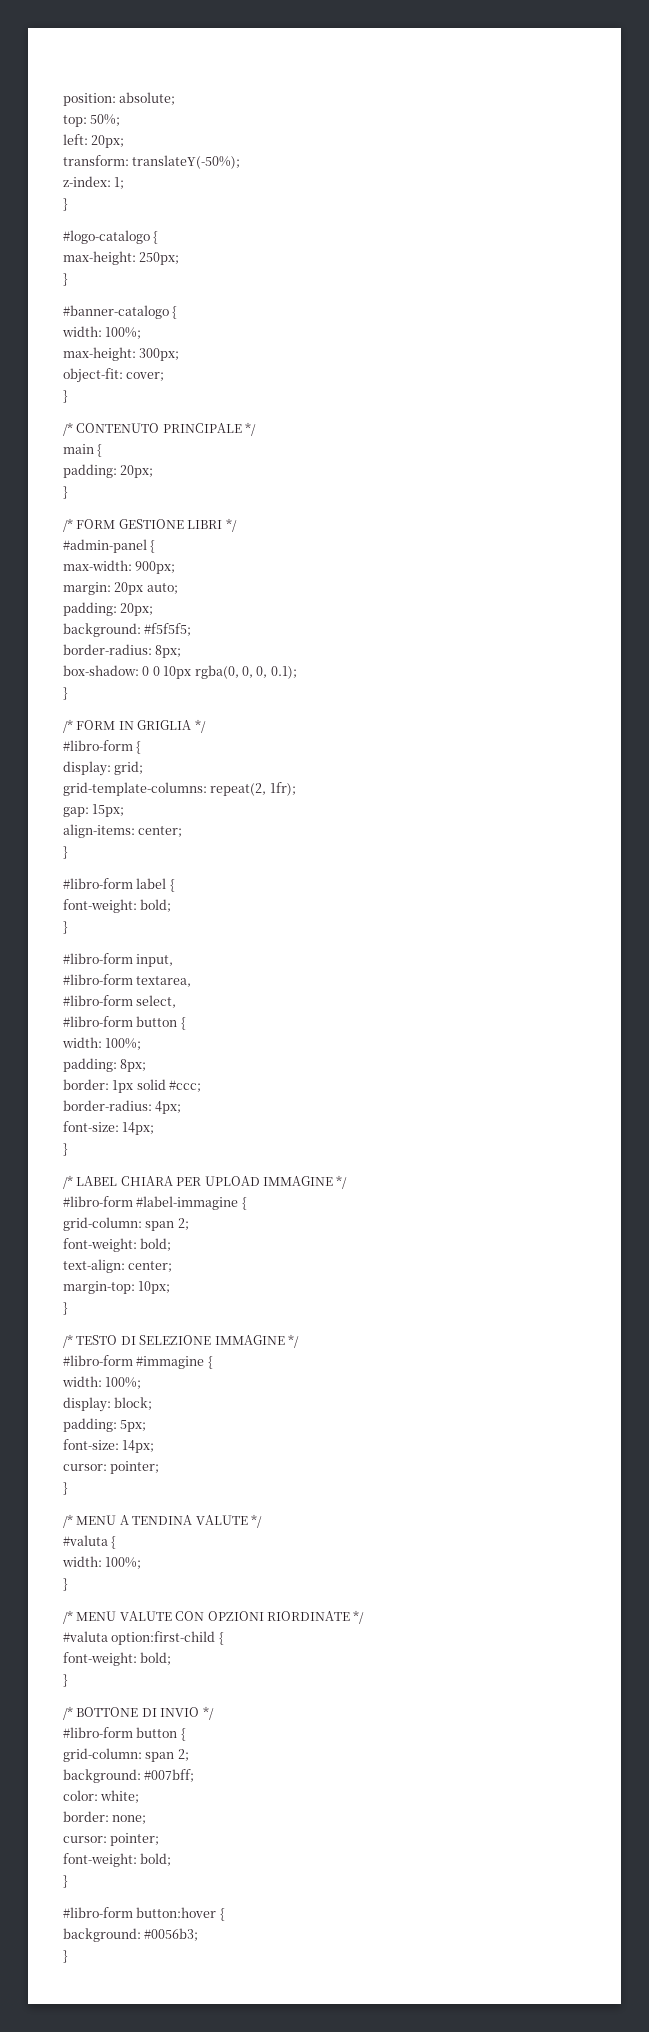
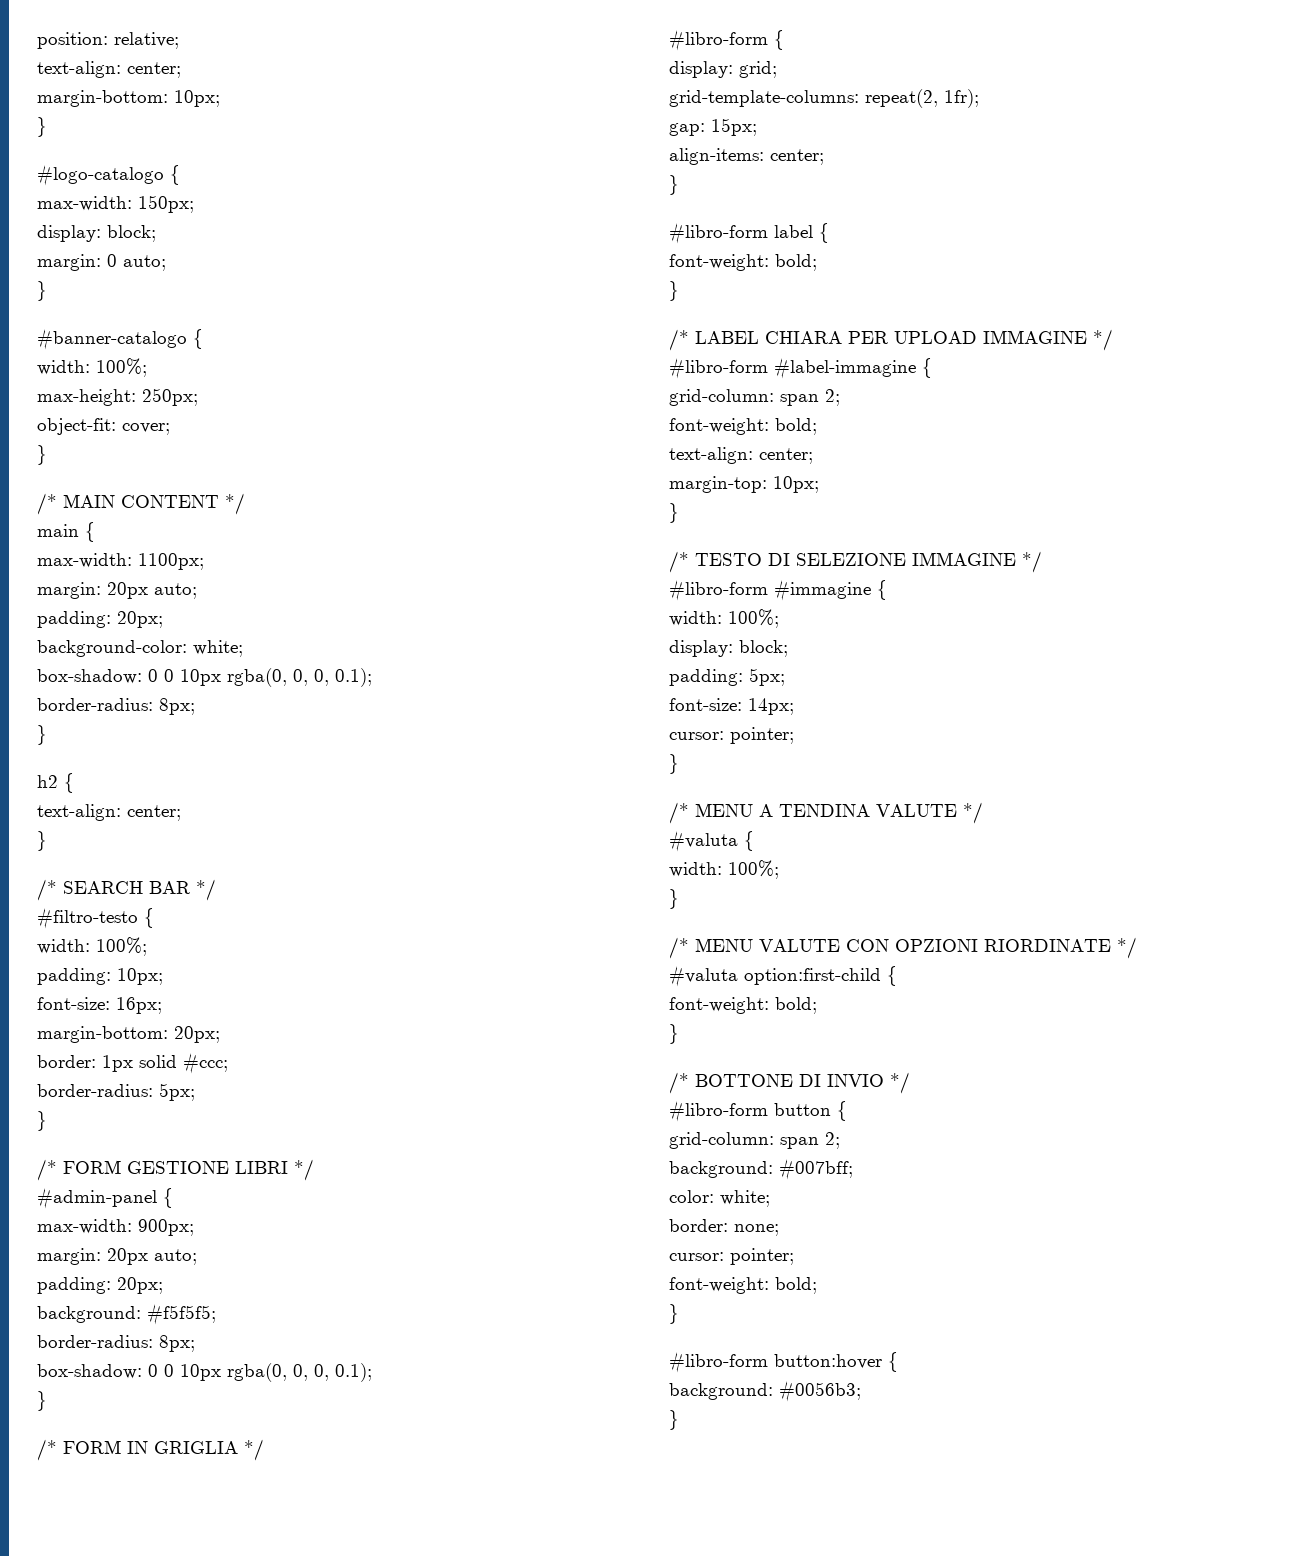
[119,92,176,105] [63,114,121,127] [63,134,125,148] [63,155,241,169] [63,176,125,189] [63,198,68,211] [63,230,159,244] [63,251,180,265] absolute; // top: 50%; // left: 20px; // transform: translateY(-50%); // z-index: 1; // } // #logo-catalogo { // max-height: 250px; -> [114,32,179,49] [37,61,181,78] [37,90,220,107] [37,117,47,137] [37,165,180,186] [37,195,194,213] [37,225,156,242] [37,254,166,271] relative; // text-align: center; // margin-bottom: 10px; // } // #logo-catalogo { // max-width: 150px; // display: block; // margin: 0 auto;
[139,348,180,361] 300px; -> [142,388,198,406] 250px;
[76,423,242,433] CONTENUTO PRINCIPALE -> [63,494,219,508] MAIN CONTENT
[63,464,154,478] padding: 20px; -> [37,553,204,570] [37,582,197,599] [37,611,163,628] [37,640,243,657] [37,668,372,687] [37,698,195,715] [37,725,47,745] [37,773,74,793] [37,804,181,821] [37,831,47,851] [37,879,216,901] [37,908,154,929] [37,937,147,956] [37,968,163,985] [37,997,162,1014] [37,1026,220,1043] [37,1053,228,1074] [37,1083,195,1101] max-width: 1100px; // margin: 20px auto; // padding: 20px; // background-color: white; // box-shadow: 0 0 10px rgba(0, 0, 0, 0.1); // border-radius: 8px; // } // h2 { // text-align: center; // } // /* SEARCH BAR */ // #filtro-testo { // width: 100%; // padding: 10px; // font-size: 16px; // margin-bottom: 20px; // border: 1px solid #ccc; // border-radius: 5px;
[63,953,174,967] [63,974,192,987] [63,995,177,1008] [63,1016,186,1030] [62,1037,142,1050] [63,1058,147,1072] [63,1079,202,1093] [63,1100,182,1114] [63,1121,155,1135] [63,1143,68,1156] // #libro-form input, // #libro-form textarea, // #libro-form select, // #libro-form button { // width: 100%; // padding: 8px; // border: 1px solid #ccc; // border-radius: 4px; // font-size: 14px; // } -> (679, 291) none

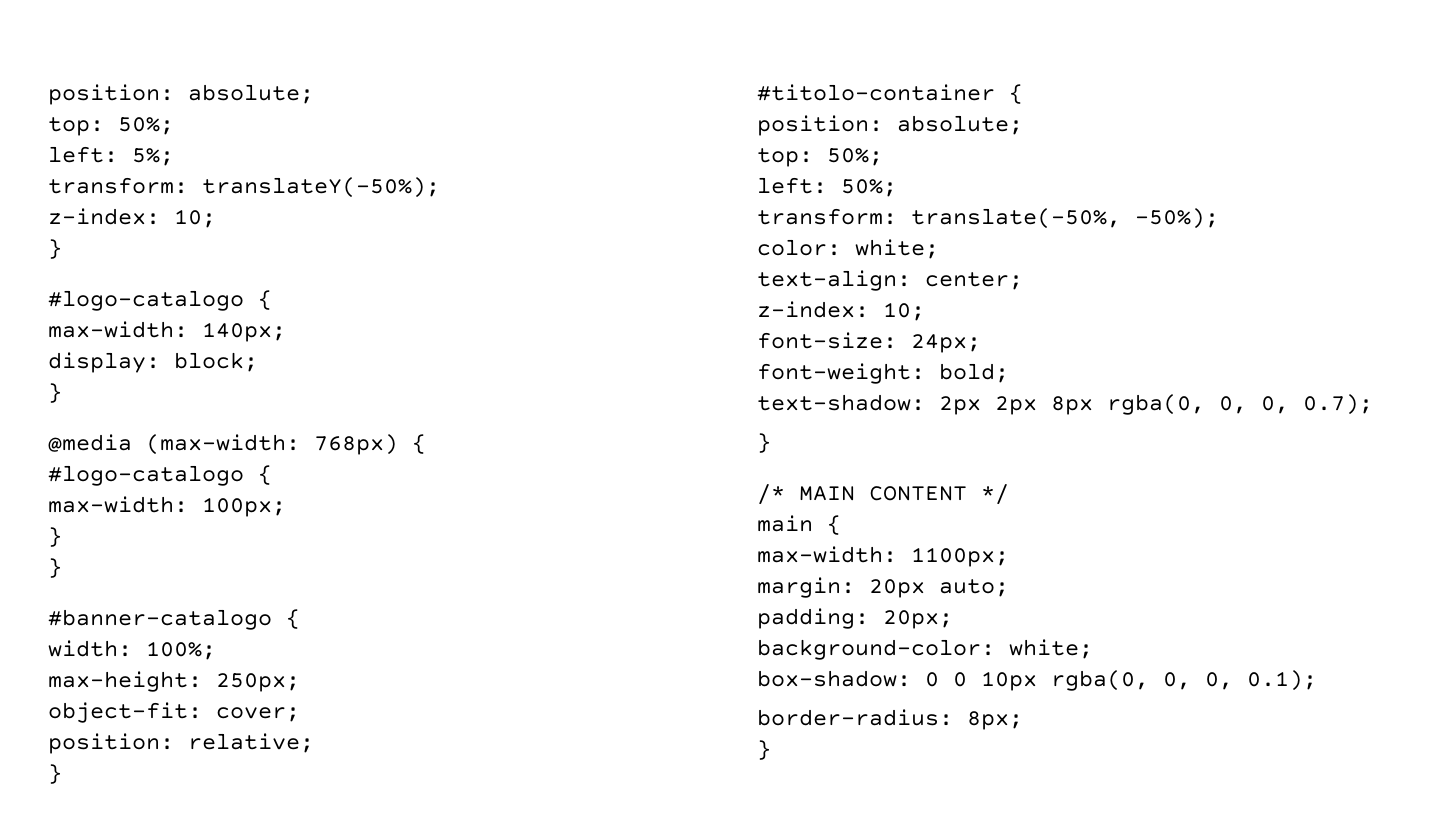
[37,32,179,49] [37,61,181,78] [37,90,220,107] position: relative; // text-align: center; // margin-bottom: 10px; -> [48,84,314,105] [48,117,174,136] [48,146,174,166] [48,177,440,198] [48,208,216,228] position: absolute; // top: 50%; // left: 5%; // transform: translateY(-50%); // z-index: 10;
[138,195,194,213] [37,225,156,242] [37,254,166,271] 150px; // display: block; // margin: 0 auto; -> [202,322,286,342] [48,352,258,373] [48,383,62,403] [48,434,426,455] [48,465,272,486] [48,496,286,517] [48,527,62,547] 140px; // display: block; // } // @media (max-width: 768px) { // #logo-catalogo { // max-width: 100px; // }
(170, 429) none -> [48,733,314,754] [48,764,62,784] [757,84,1023,104] [757,115,1023,136] [757,148,883,167] [757,177,897,197] [757,208,1219,229] [757,239,939,259] [757,270,1023,291] [757,301,925,321] [757,332,981,353] [757,363,1009,384] [757,394,1373,415] // position: relative; // } // #titolo-container { // position: absolute; // top: 50%; // left: 50%; // transform: translate(-50%, -50%); // color: white; // text-align: center; // z-index: 10; // font-size: 24px; // font-weight: bold; // text-shadow: 2px 2px 8px rgba(0, 0, 0, 0.7);
[37,773,74,793] [37,804,181,821] [37,831,47,851] [37,879,216,901] [37,908,154,929] [37,937,147,956] [37,968,163,985] [37,997,162,1014] [37,1026,220,1043] [37,1053,228,1074] [37,1083,195,1101] [37,1111,47,1131] [37,1159,314,1181] [37,1188,173,1209] [37,1219,194,1236] [37,1248,197,1265] [37,1277,163,1294] [37,1304,216,1325] [37,1335,195,1352] [37,1363,372,1382] [37,1391,47,1411] [37,1439,264,1461] [669,30,784,51] [669,61,777,78] [669,89,979,108] [669,118,757,136] [669,148,824,165] [669,175,679,195] [669,223,829,244] [669,254,817,271] [669,281,679,301] [669,329,1113,351] [669,358,932,379] [669,389,840,406] [669,418,817,435] [669,447,813,464] [669,476,819,493] [669,503,679,523] [669,551,1042,573] [669,580,887,601] [669,609,779,628] [669,640,788,657] [669,668,785,686] [669,698,794,715] [669,727,794,744] [669,754,679,774] [669,802,983,824] [669,831,754,852] [669,860,779,879] [669,889,679,909] [669,937,1137,959] [669,966,897,987] [669,997,817,1014] [669,1024,679,1044] [669,1072,910,1094] [669,1101,847,1122] [669,1132,840,1149] [669,1159,853,1180] [669,1190,770,1207] [669,1219,779,1236] [669,1248,794,1265] [669,1277,817,1294] [669,1304,679,1324] [669,1352,898,1373] [669,1381,861,1402] [669,1410,679,1430] // h2 { // text-align: center; // } // /* SEARCH BAR */ // #filtro-testo { // width: 100%; // padding: 10px; // font-size: 16px; // margin-bottom: 20px; // border: 1px solid #ccc; // border-radius: 5px; // } // /* FORM GESTIONE LIBRI */ // #admin-panel { // max-width: 900px; // margin: 20px auto; // padding: 20px; // background: #f5f5f5; // border-radius: 8px; // box-shadow: 0 0 10px rgba(0, 0, 0, 0.1); // } // /* FORM IN GRIGLIA */ // #libro-form { // display: grid; // grid-template-columns: repeat(2, 1fr); // gap: 15px; // align-items: center; // } // #libro-form label { // font-weight: bold; // } // /* LABEL CHIARA PER UPLOAD IMMAGINE */ // #libro-form #label-immagine { // grid-column: span 2; // font-weight: bold; // text-align: center; // margin-top: 10px; // } // /* TESTO DI SELEZIONE IMMAGINE */ // #libro-form #immagine { // width: 100%; // display: block; // padding: 5px; // font-size: 14px; // cursor: pointer; // } // /* MENU A TENDINA VALUTE */ // #valuta { // width: 100%; // } // /* MENU VALUTE CON OPZIONI RIORDINATE */ // #valuta option:first-child { // font-weight: bold; // } // /* BOTTONE DI INVIO */ // #libro-form button { // grid-column: span 2; // background: #007bff; // color: white; // border: none; // cursor: pointer; // font-weight: bold; // } // #libro-form button:hover { // background: #0056b3; // } -> (771, 750) none

